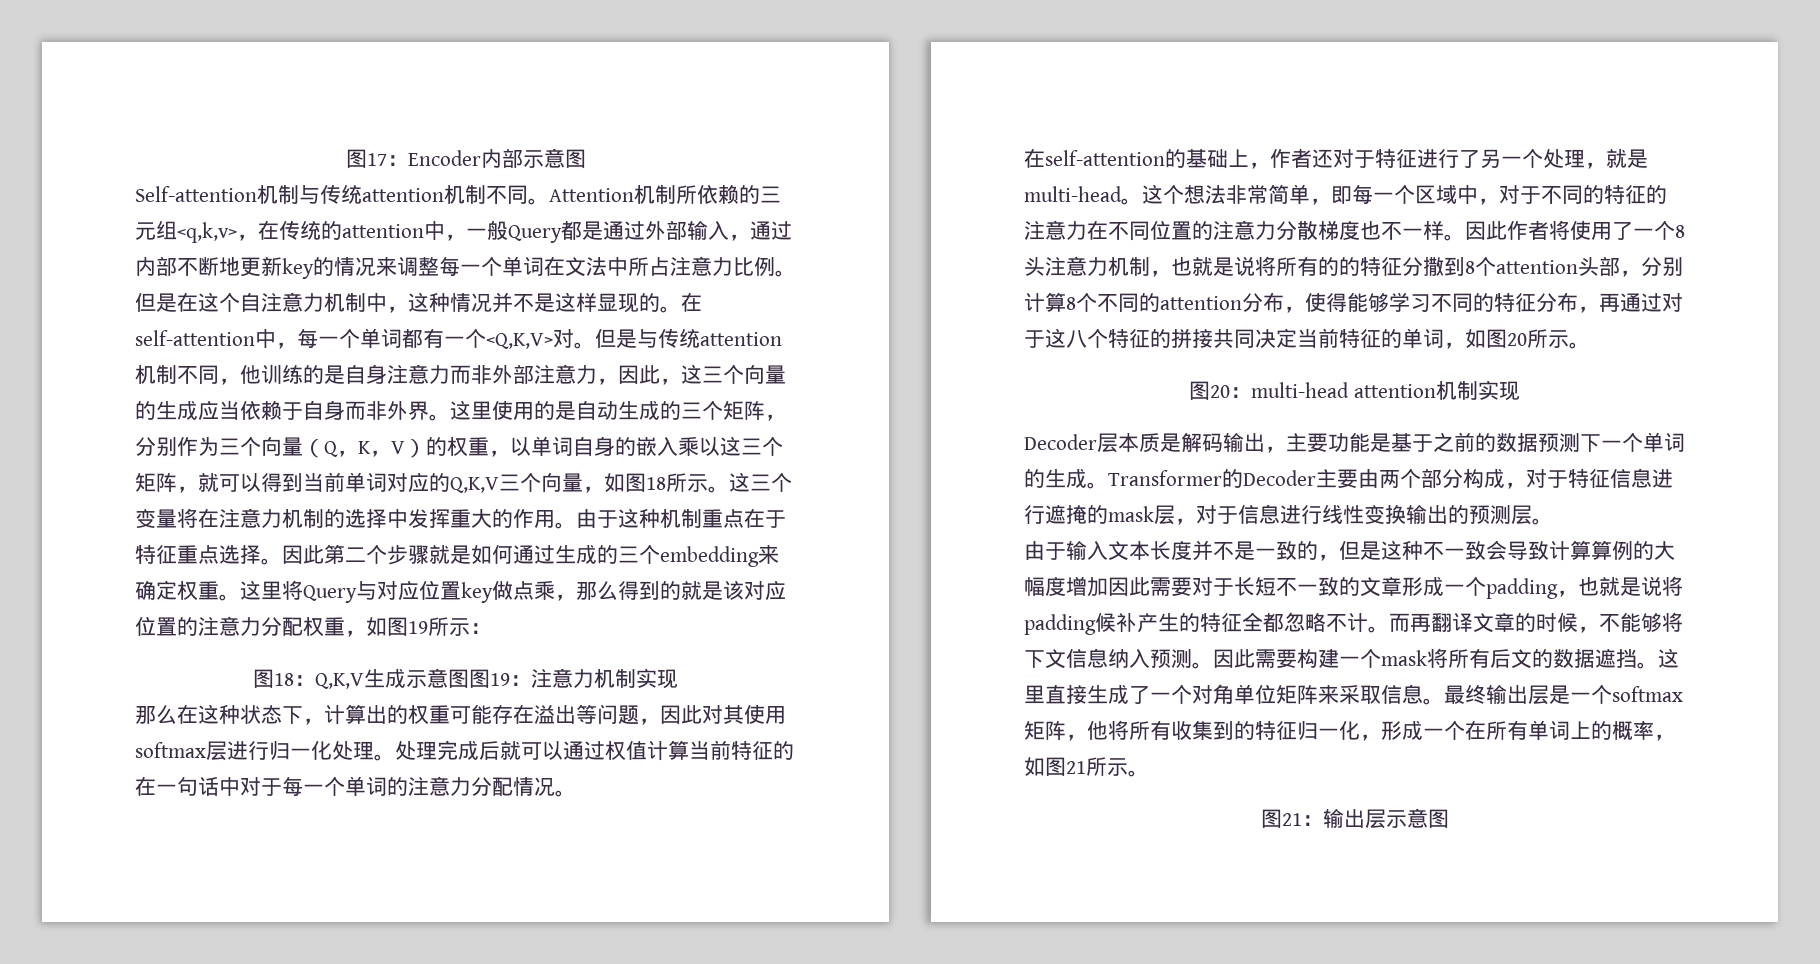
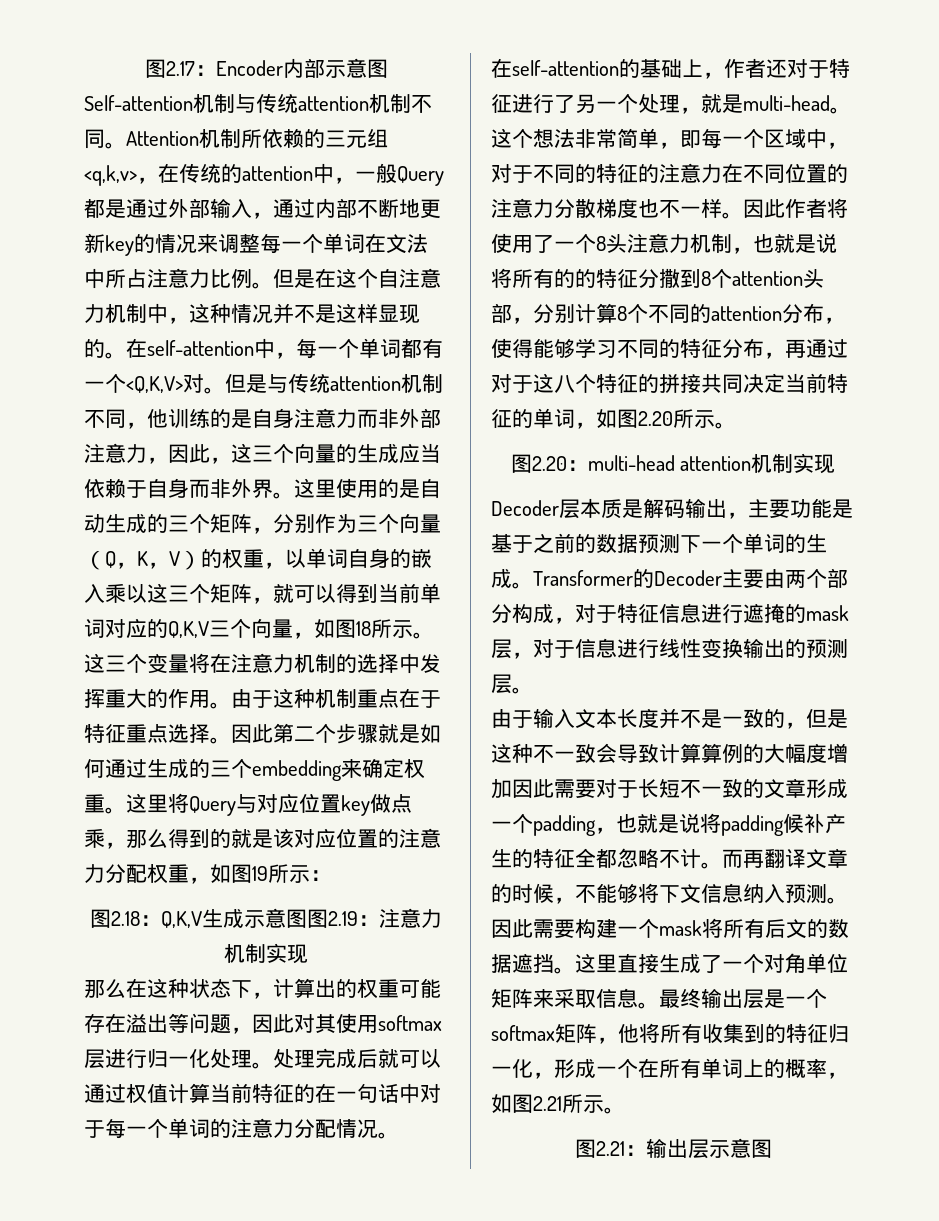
[345,149,387,168] 图17 -> [144,59,195,78] 图2.17
[274,673,294,686] 18 -> [111,911,140,926] 2.18
[490,673,510,686] 19 -> [328,911,358,926] 2.19
[1507,329,1590,349] [1189,381,1231,400] 20所示。 // 图20 -> [638,409,736,429] [510,454,567,473] 2.20所示。 // 图2.20
[1066,757,1149,777] [1260,809,1302,828] 21所示。 // 图21 -> [533,1094,625,1114] [574,1139,625,1158] 2.21所示。 // 图2.21

